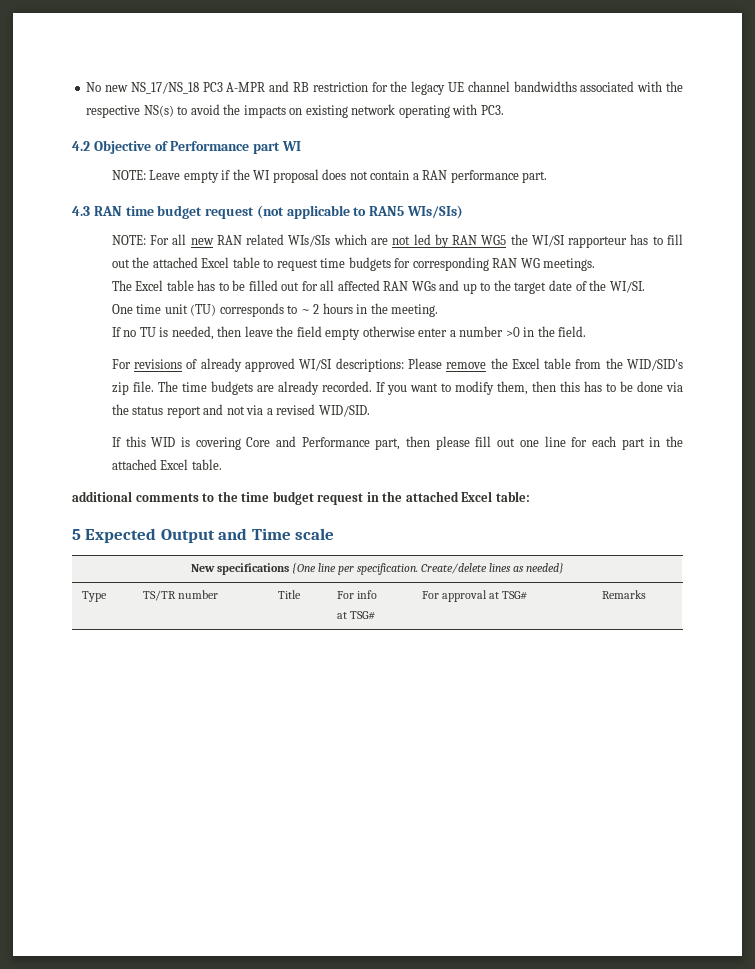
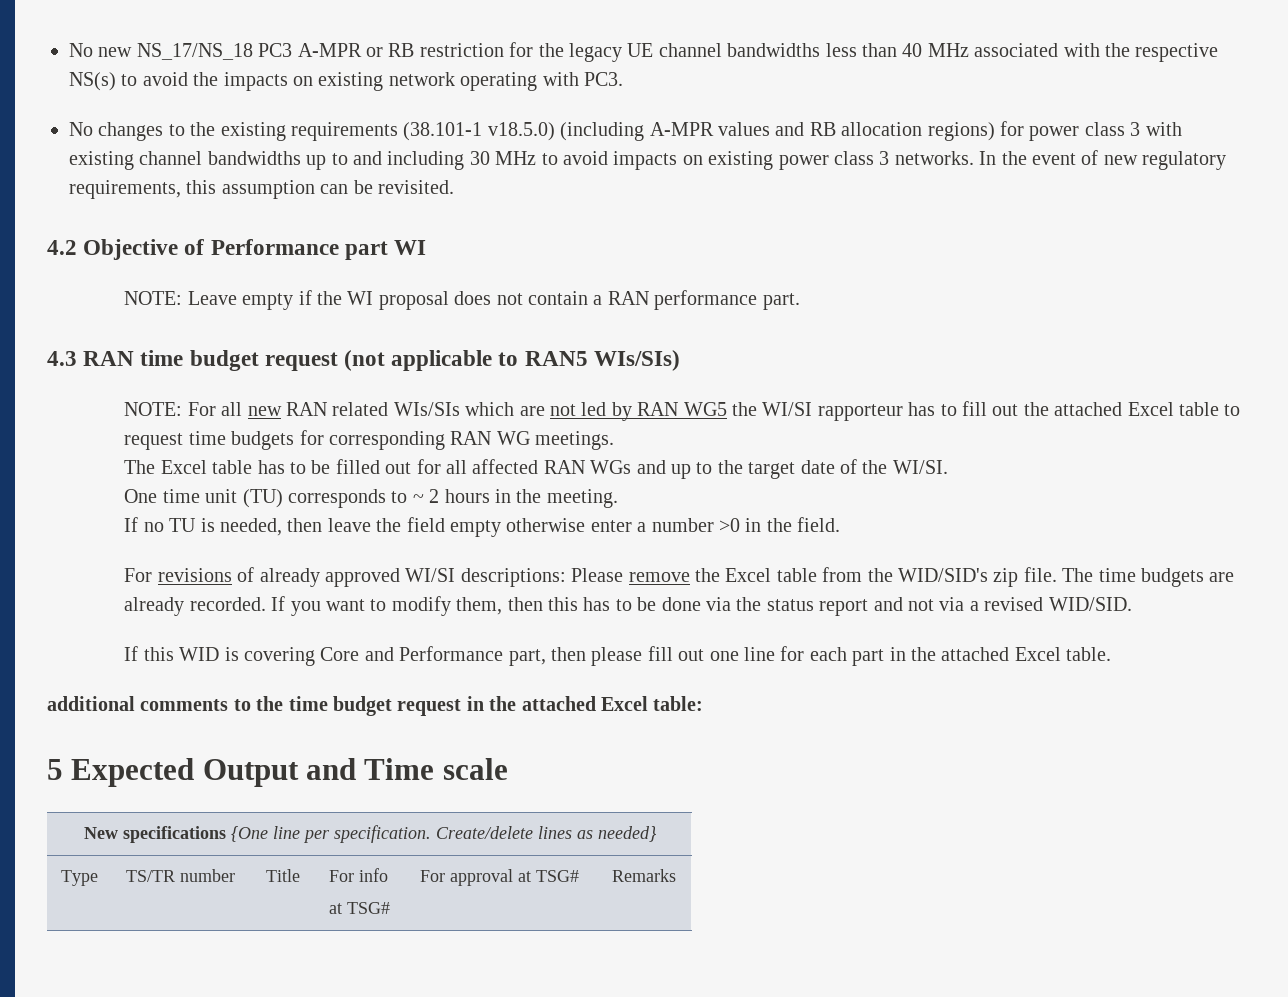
[269,81,290,92] and -> [366,47,383,57] or
(577, 86) none -> [825,43,969,57] less than 40 MHz
(504, 110) none -> [69,121,1182,141] [69,150,1227,170] [69,180,454,199] // No changes to the existing requirements (38.101-1 v18.5.0) (including A-MPR values and RB allocation regions) for power class 3 with existing channel bandwidths up to and including 30 MHz to avoid impacts on existing power class 3 networks. In the event of new regulatory requirements, this assumption can be revisited.

